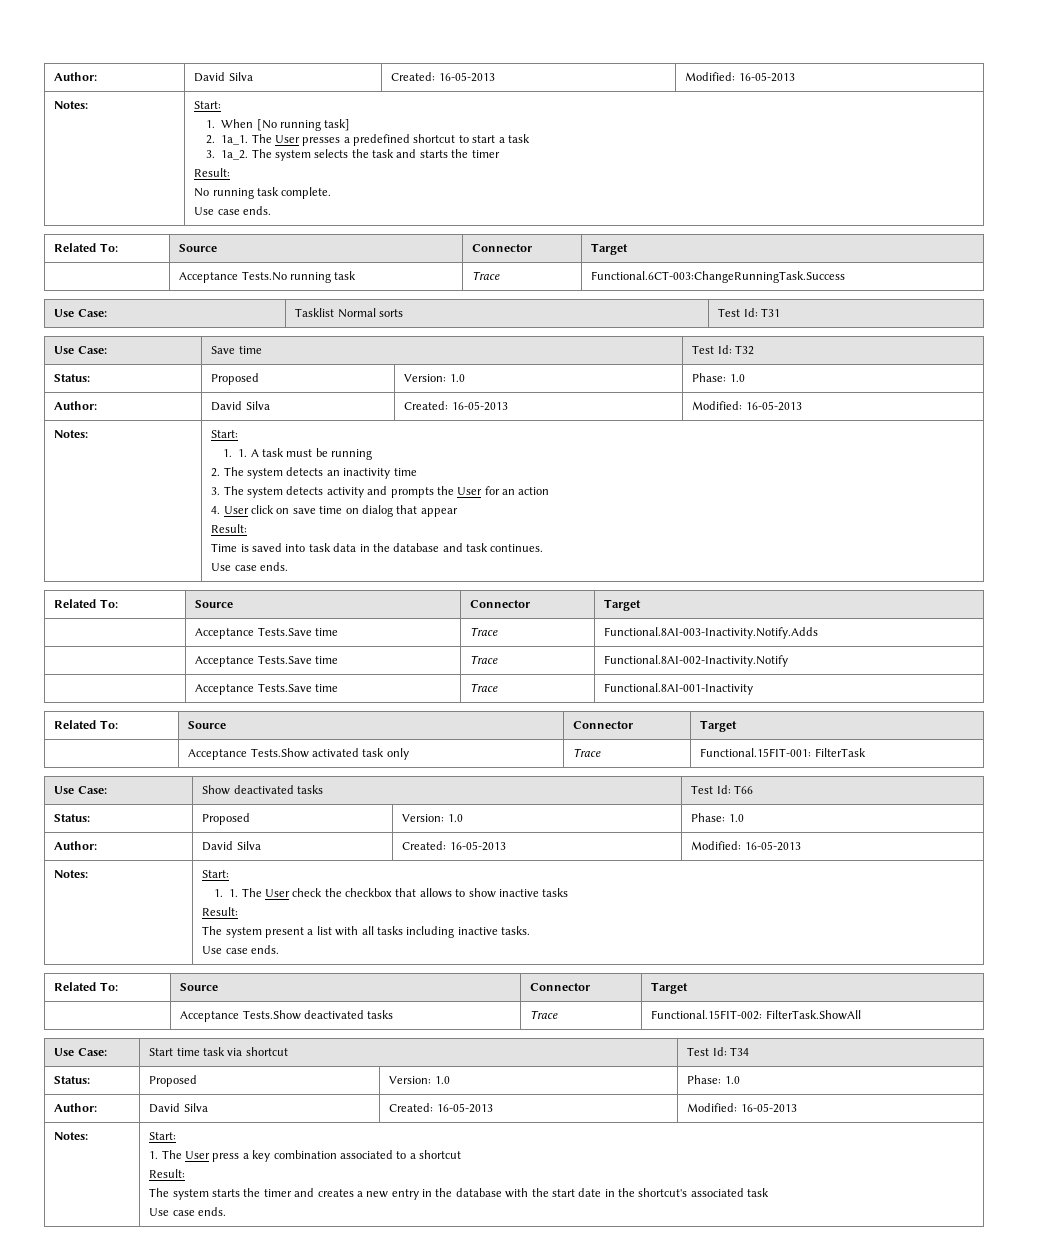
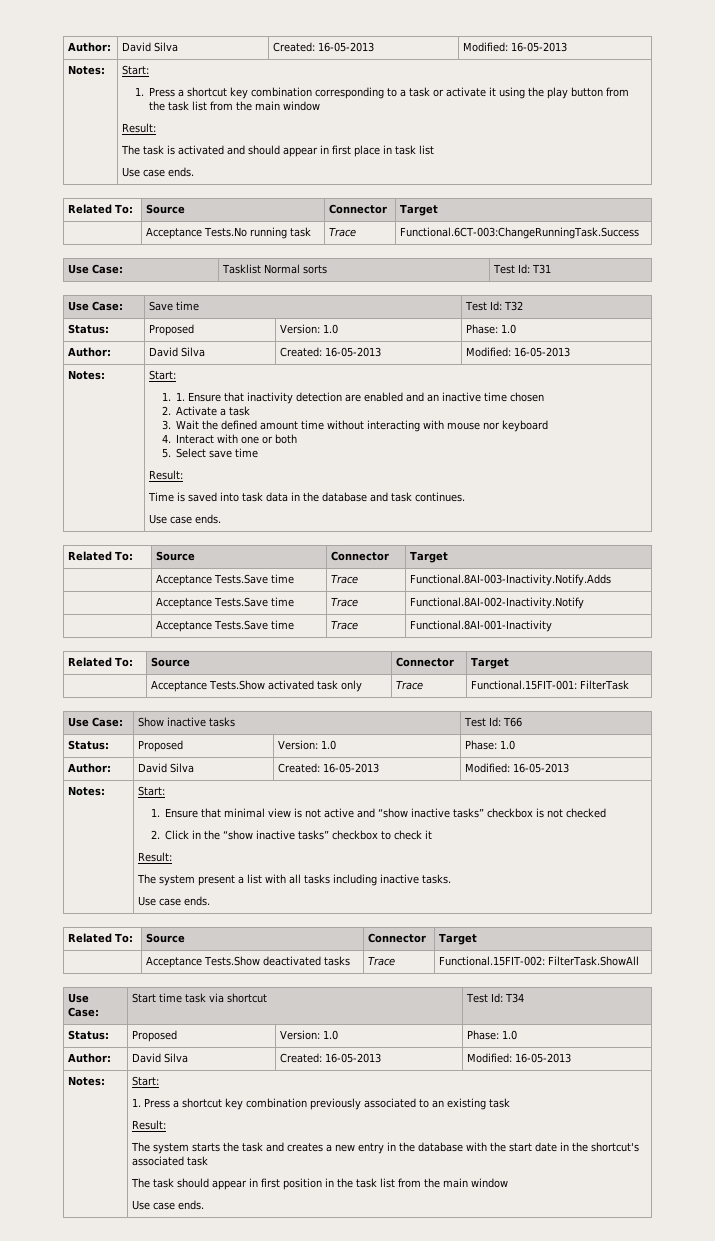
[221,119,351,131] [205,134,530,146] [205,149,500,161] [194,168,231,177] [194,187,332,199] When [No running task] // 2. 1a_1. The User presses a predefined shortcut to start a task // 3. 1a_2. The system selects the task and starts the timer // Result: // No running task complete. -> [149,87,630,99] [149,101,321,111] [122,123,157,133] [121,145,435,157] Press a shortcut key combination corresponding to a task or activate it using the play button from the task list from the main window // Result: // The task is activated and should appear in first place in task list
[250,448,373,460] [211,467,417,479] [211,486,550,498] [211,505,458,517] A task must be running // 2. The system detects an inactivity time // 3. The system detects activity and prompts the User for an action // 4. User click on save time on dialog that appear -> [188,392,545,404] [161,406,251,416] [161,420,549,432] [161,434,298,444] [161,448,259,458] Ensure that inactivity detection are enabled and an inactive time chosen // 2. Activate a task // 3. Wait the defined amount time without interacting with mouse nor keyboard // 4. Interact with one or both // 5. Select save time
[233,785,294,794] deactivated -> [167,717,207,727] inactive
[229,888,569,898] 1. The User check the checkbox that allows to show inactive tasks -> [165,808,607,818] [150,830,433,840] Ensure that minimal view is not active and “show inactive tasks” checkbox is not checked // 2. Click in the “show inactive tasks” checkbox to check it
[161,1150,337,1162] The User press a key combination -> [144,1098,362,1110] Press a shortcut key combination previously
[409,1150,462,1159] a shortcut -> [432,1098,511,1110] an existing task
[263,1189,292,1197] timer -> [242,1142,264,1152] task
(770, 1192) none -> [131,1178,509,1190] // The task should appear in first position in the task list from the main window

